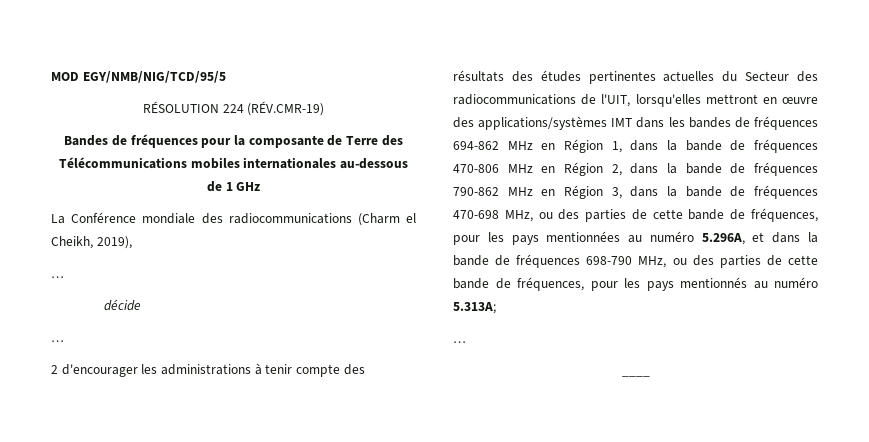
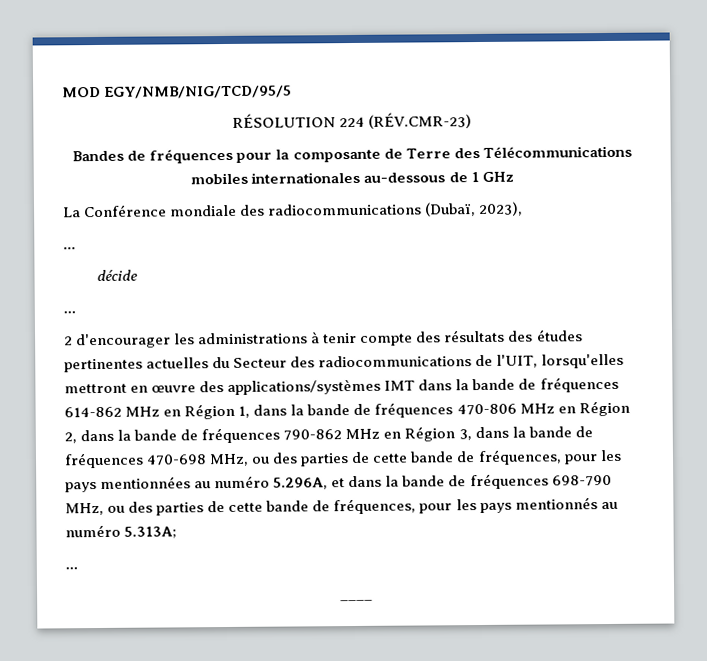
[247,101,325,116] (RÉV.CMR-19) -> [368,112,473,129] (RÉV.CMR-23)
[357,213,416,226] [51,236,132,249] (Charm el Cheikh, 2019), -> [424,201,524,217] (Dubaï, 2023),
[668,116,818,130] [453,141,499,150] les bandes de fréquences 694-862 -> [455,376,619,393] [64,406,122,418] la bande de fréquences 614-862

